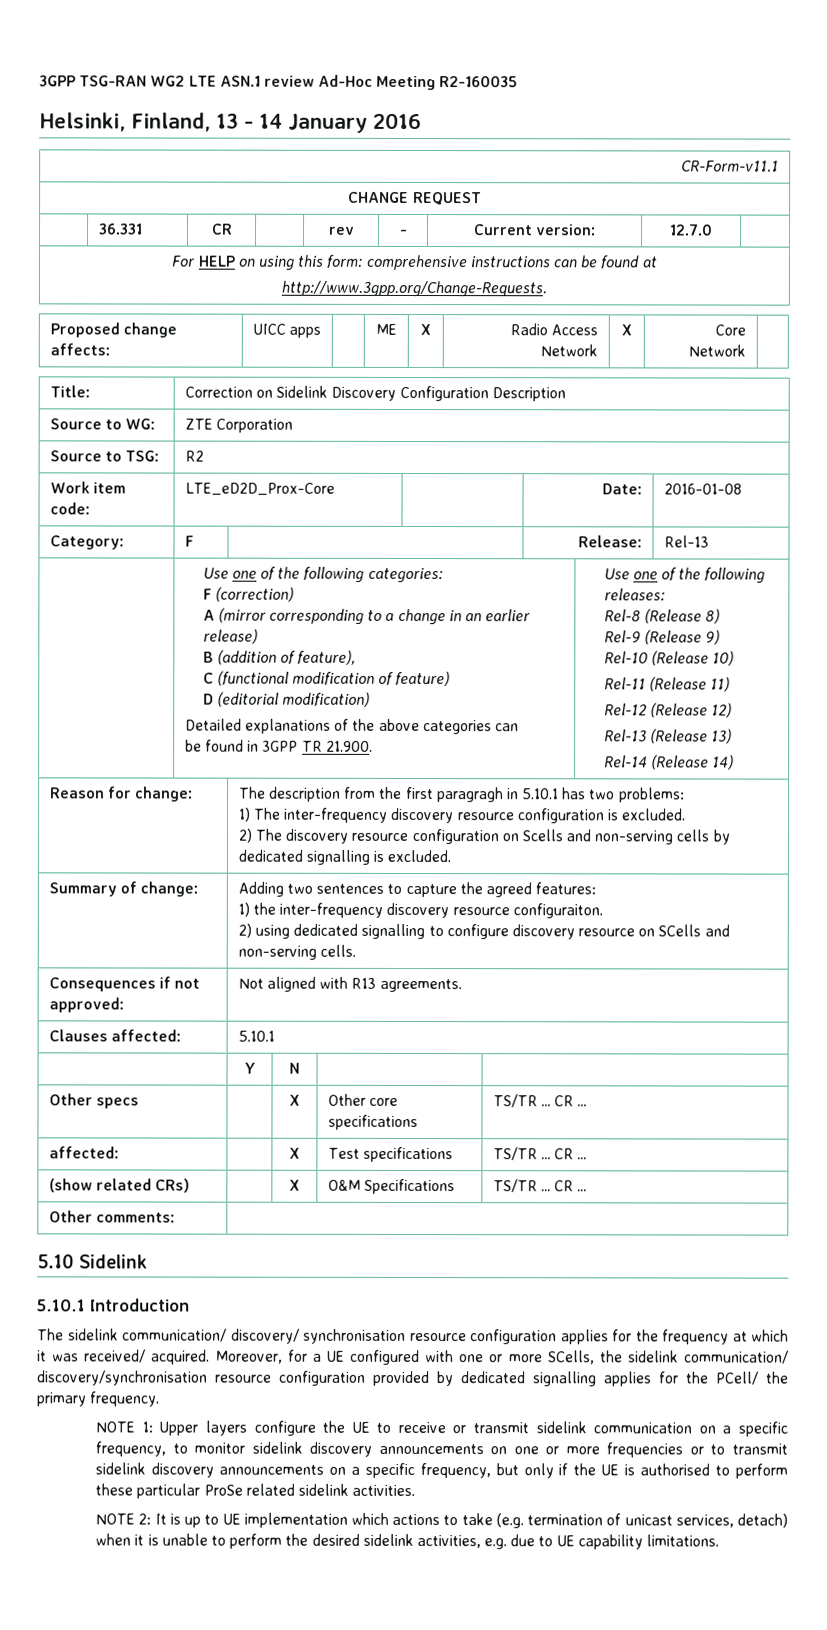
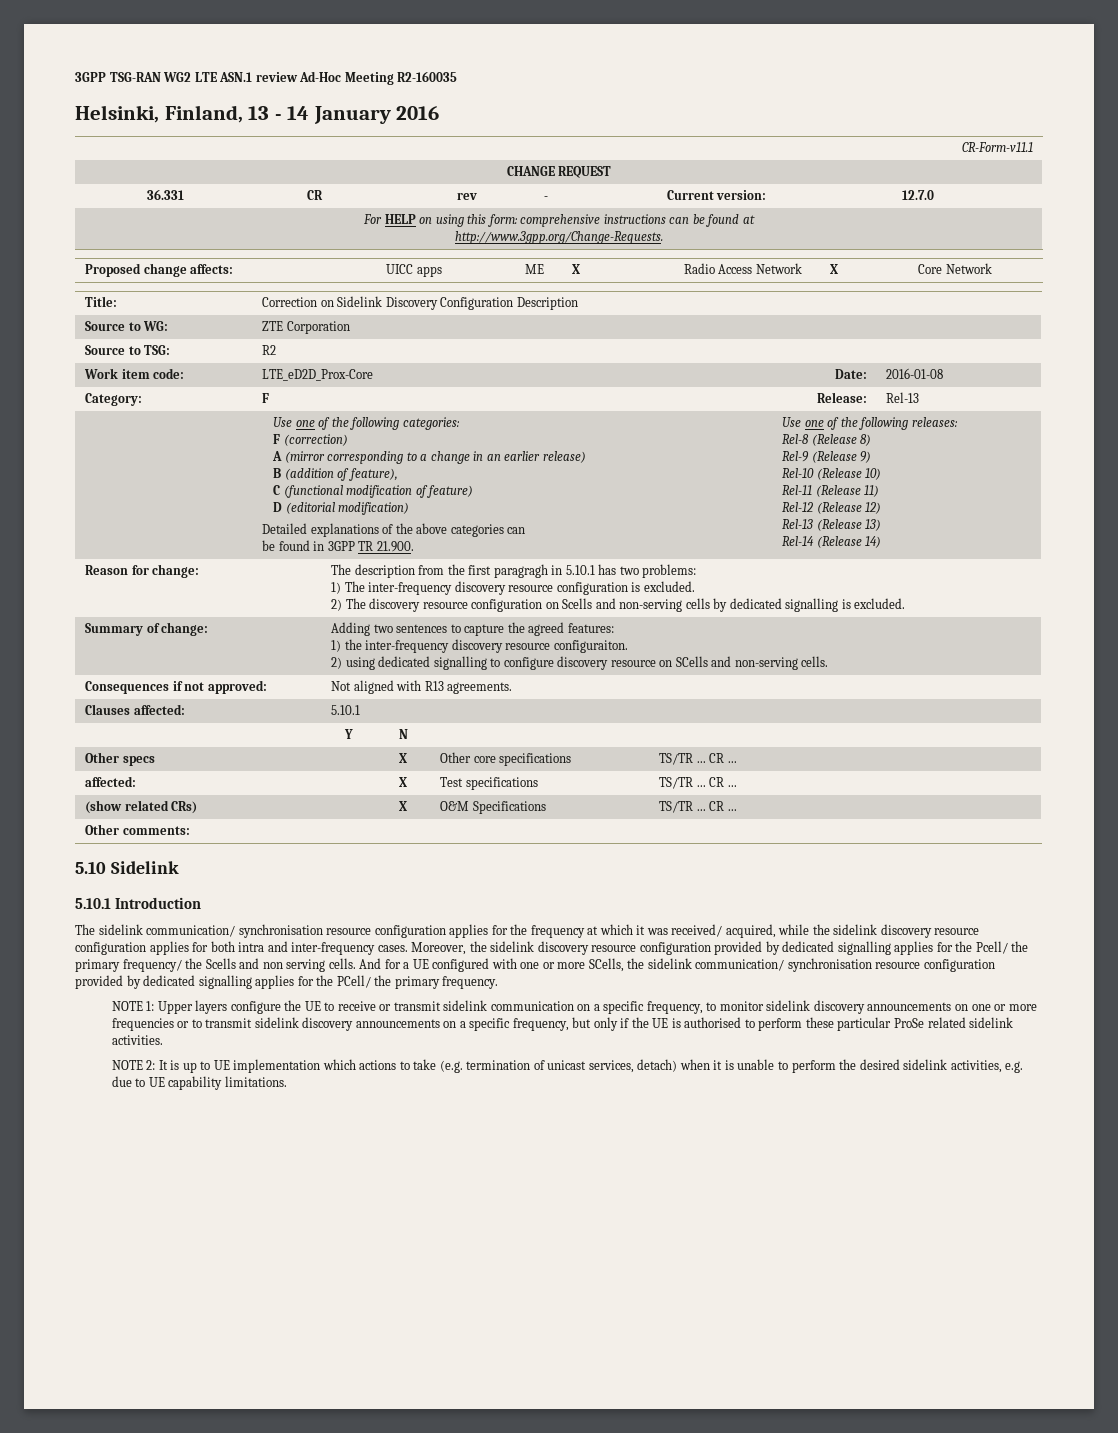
[230,1328,300,1344] discovery/ -> (236, 931) none
[151,1349,283,1365] acquired. Moreover, -> [725,924,980,938] [75,941,1029,955] [75,958,382,972] acquired, while the sidelink discovery resource configuration applies for both intra and inter-frequency cases. Moreover, the sidelink discovery resource configuration provided by dedicated signalling applies for the Pcell/ the primary frequency/ the Scells and non serving cells. And
[37,1370,208,1386] discovery/synchronisation -> [787,958,872,972] synchronisation

